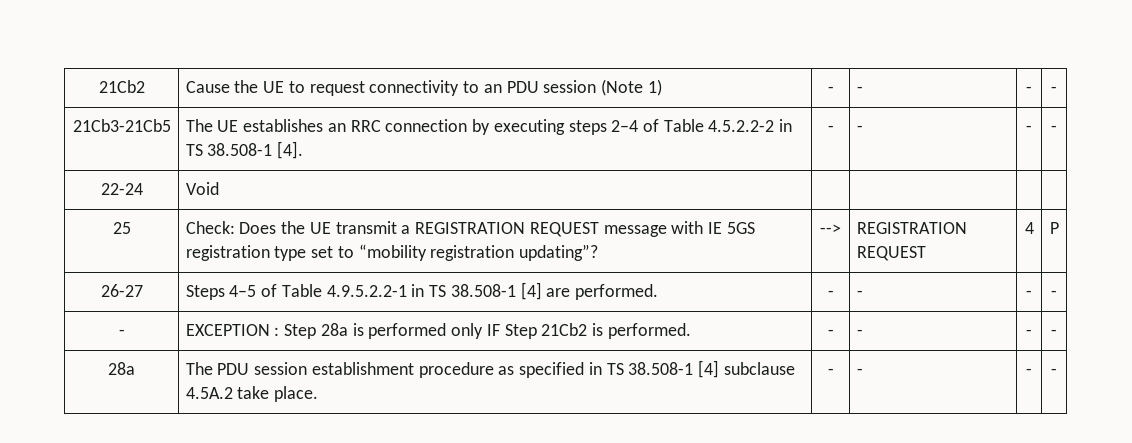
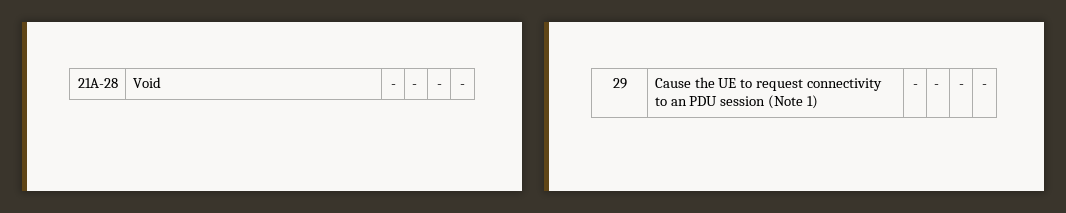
[98,80,145,93] 21Cb2 -> [77,78,118,88] [132,77,161,88] [390,84,396,88] [411,84,417,88] [436,84,442,88] [460,84,465,88] [612,78,627,89] 21A-28 | Void | - | - | - | - // 29
[72,119,171,132] [185,119,793,135] [185,141,304,159] [827,125,834,132] [856,125,863,132] [1026,125,1032,132] [1051,125,1057,132] [100,183,143,195] [185,182,219,195] [112,222,131,234] [185,221,755,237] [185,244,599,261] [820,224,841,234] [856,222,967,234] [856,246,926,261] [1024,222,1034,234] [1049,222,1059,234] [100,284,143,297] [185,282,658,300] [827,290,834,297] [856,290,863,297] [1026,290,1032,297] [1051,290,1057,297] [118,329,125,336] [185,323,691,339] [827,329,834,336] [856,329,863,336] [1026,329,1032,336] [1051,329,1057,336] [108,362,135,375] [185,360,795,378] [185,386,319,402] [827,368,834,375] [856,368,863,375] [1026,368,1032,375] [1051,368,1057,375] // 21Cb3-21Cb5 | The UE establishes an RRC connection by executing steps 2–4 of Table 4.5.2.2-2 in TS 38.508-1 [4]. | - | - | - | - // 22-24 | Void | | | | // 25 | Check: Does the UE transmit a REGISTRATION REQUEST message with IE 5GS registration type set to “mobility registration updating”? | --> | REGISTRATION REQUEST | 4 | P // 26-27 | Steps 4–5 of Table 4.9.5.2.2-1 in TS 38.508-1 [4] are performed. | - | - | - | - // - | EXCEPTION : Step 28a is performed only IF Step 21Cb2 is performed. | - | - | - | - // 28a | The PDU session establishment procedure as specified in TS 38.508-1 [4] subclause 4.5A.2 take place. | - | - | - | - -> (987, 86) none

